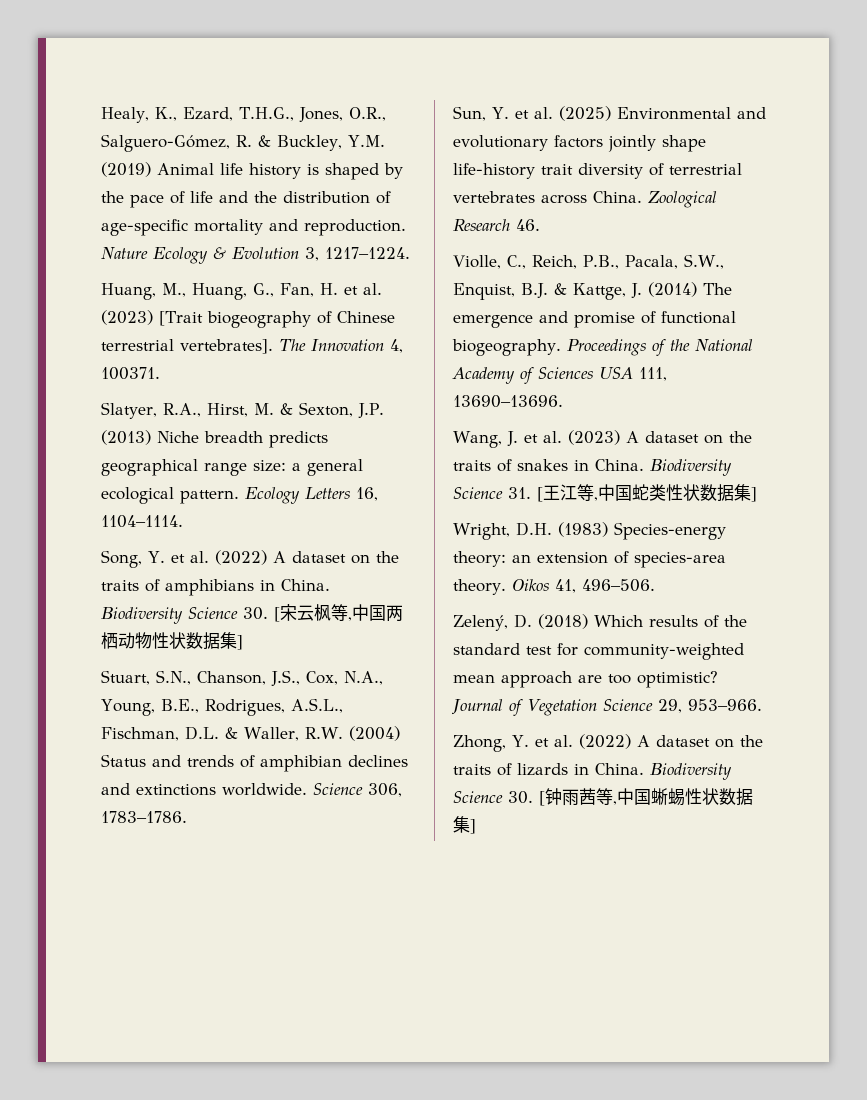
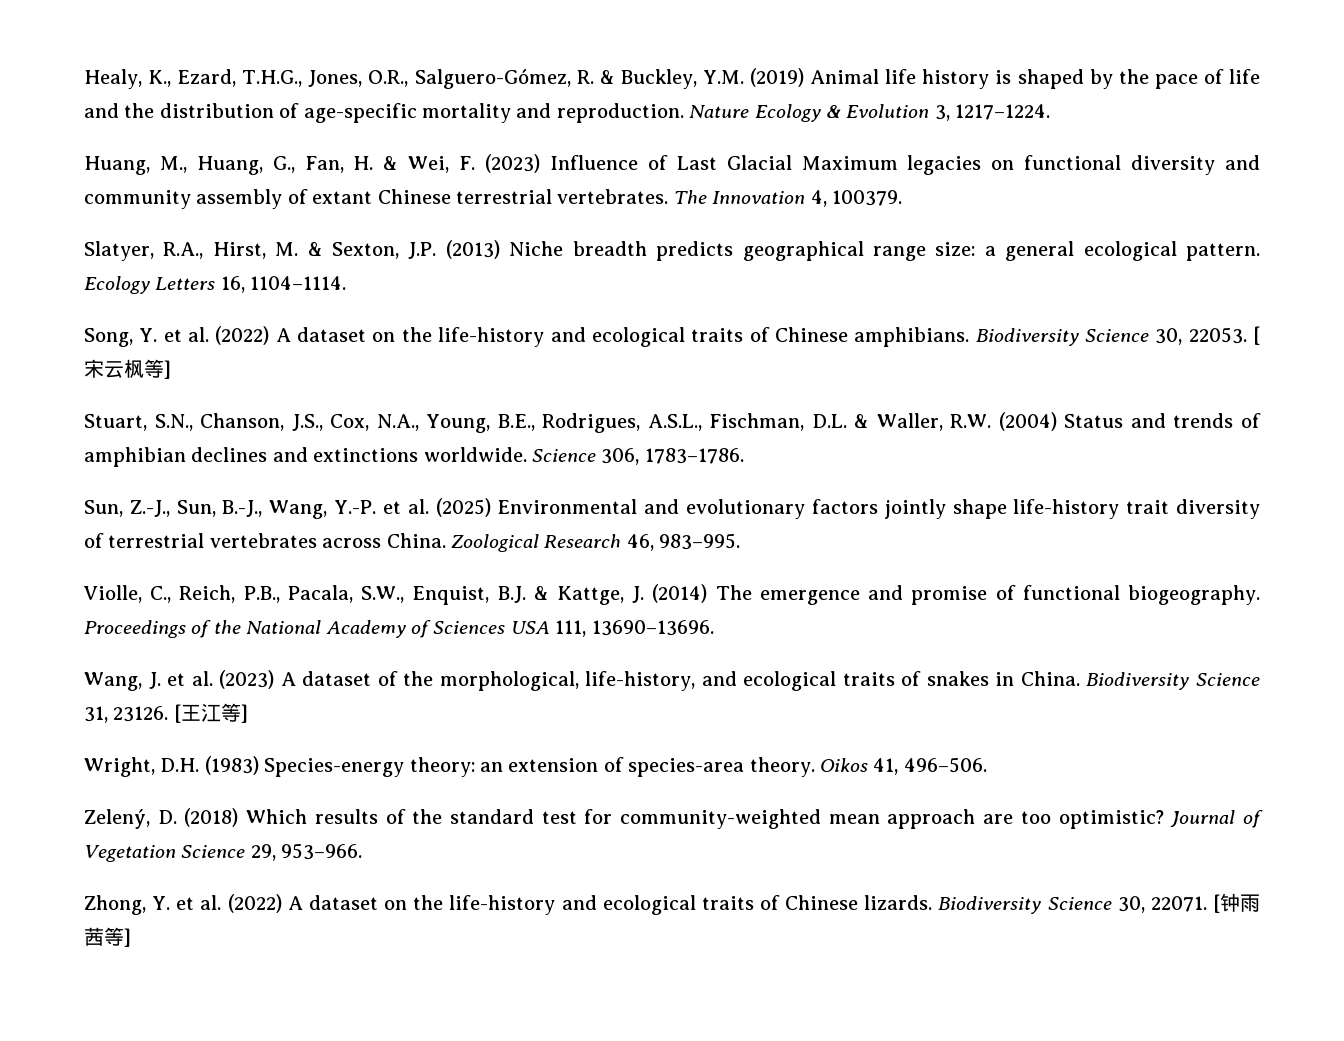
[344,283,382,295] [101,310,332,328] et al. (2023) [Trait biogeography of -> [383,154,1260,175] [84,189,373,209] & Wei, F. (2023) Influence of Last Glacial Maximum legacies on functional diversity and community assembly of extant
[180,339,273,354] vertebrates]. -> [557,189,669,204] vertebrates.
[101,367,160,380] 100371. -> [831,190,902,206] 100379.
[101,579,330,596] [101,604,403,624] [101,632,237,650] traits of amphibians in China. Biodiversity Science 30. [宋云枫等,中国两栖动物性状数据集 -> [438,326,1260,347] [84,359,164,378] life-history and ecological traits of Chinese amphibians. Biodiversity Science 30, 22053. [宋云枫等
[492,107,509,119] Y. -> [129,500,377,519] Z.-J., Sun, B.-J., Wang, Y.-P.
[516,219,540,231] 46. -> [626,533,741,551] 46, 983–995.
[703,431,752,444] on the -> [377,671,837,691] of the morphological, life-history, and ecological
[508,487,531,499] 31. -> [84,706,169,723] 31, 23126.
[594,484,751,502] ,中国蛇类性状数据集 -> (241, 712) none
[453,763,732,780] [453,788,753,806] [453,816,470,833] traits of lizards in China. Biodiversity Science 30. [钟雨茜等,中国蜥蜴性状数据集 -> [449,893,1260,915] [84,927,124,946] life-history and ecological traits of Chinese lizards. Biodiversity Science 30, 22071. [钟雨茜等

